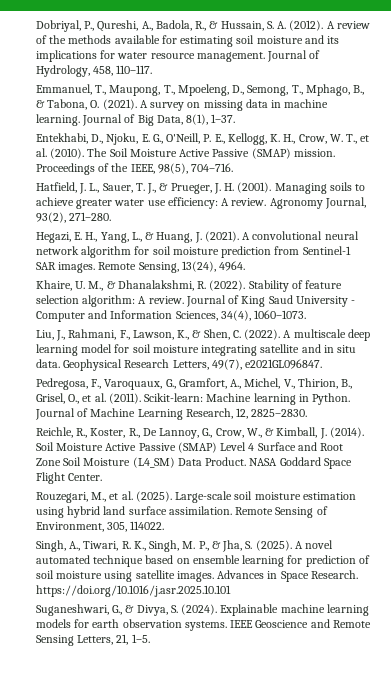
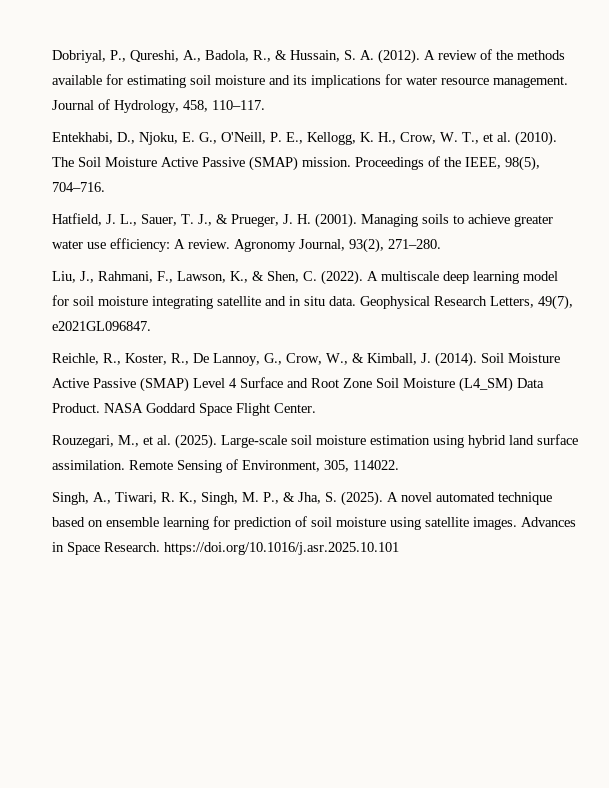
[35,84,365,96] [35,99,329,111] [35,114,236,126] // Emmanuel, T., Maupong, T., Mpoeleng, D., Semong, T., Mphago, B., & Tabona, O. (2021). A survey on missing data in machine learning. Journal of Big Data, 8(1), 1–37. -> (265, 105) none
[35,231,359,243] [35,246,351,258] [35,261,246,273] [35,280,343,292] [35,295,356,307] [35,310,307,322] // Hegazi, E. H., Yang, L., & Huang, J. (2021). A convolutional neural network algorithm for soil moisture prediction from Sentinel-1 SAR images. Remote Sensing, 13(24), 4964. // Khaire, U. M., & Dhanalakshmi, R. (2022). Stability of feature selection algorithm: A review. Journal of King Saud University - Computer and Information Sciences, 34(4), 1060–1073. -> (441, 244) none
[35,378,353,390] [35,393,351,405] [34,408,308,420] // Pedregosa, F., Varoquaux, G., Gramfort, A., Michel, V., Thirion, B., Grisel, O., et al. (2011). Scikit-learn: Machine learning in Python. Journal of Machine Learning Research, 12, 2825–2830. -> (151, 326) none
[35,604,369,616] [35,619,371,631] [35,634,150,646] // Suganeshwari, G., & Divya, S. (2024). Explainable machine learning models for earth observation systems. IEEE Geoscience and Remote Sensing Letters, 21, 1–5. -> (399, 548) none

